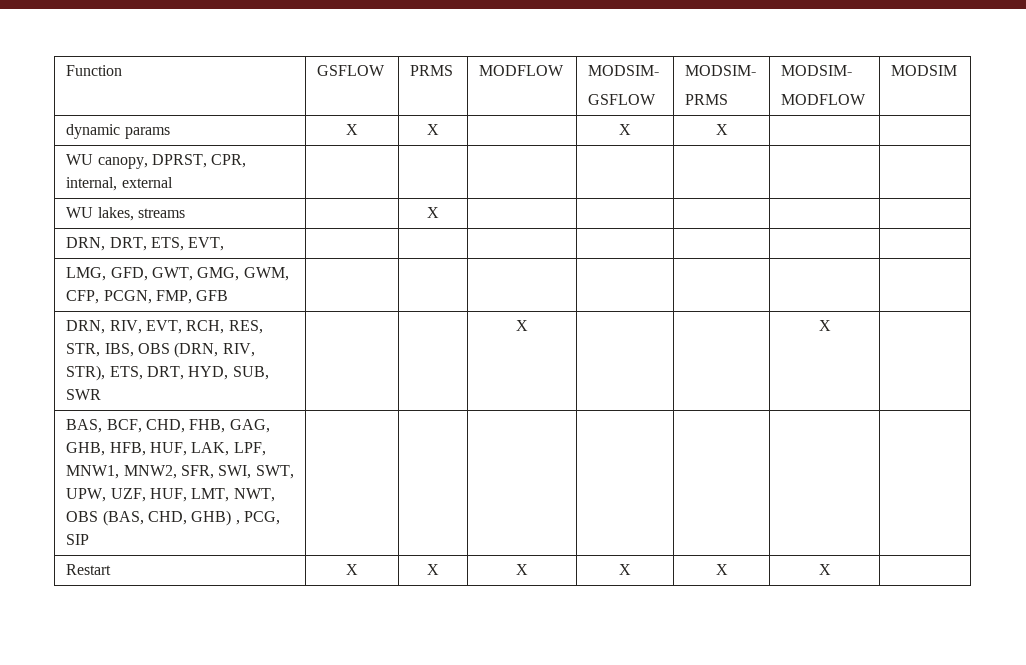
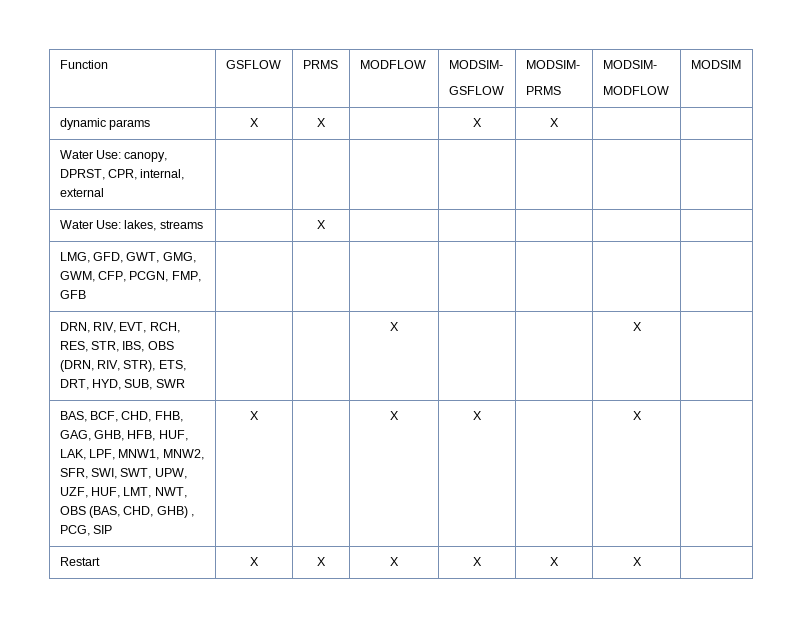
[66,154,94,165] WU -> [59,150,122,159] Water Use:
[66,207,94,218] WU -> [59,220,122,229] Water Use:
[66,237,225,251] // DRN, DRT, ETS, EVT, | | | | | | | -> (326, 224) none
(90, 539) | | | | | -> [250,411,259,420] [390,411,399,420] [473,411,482,420] [632,411,642,420] X | | X | X | | X

